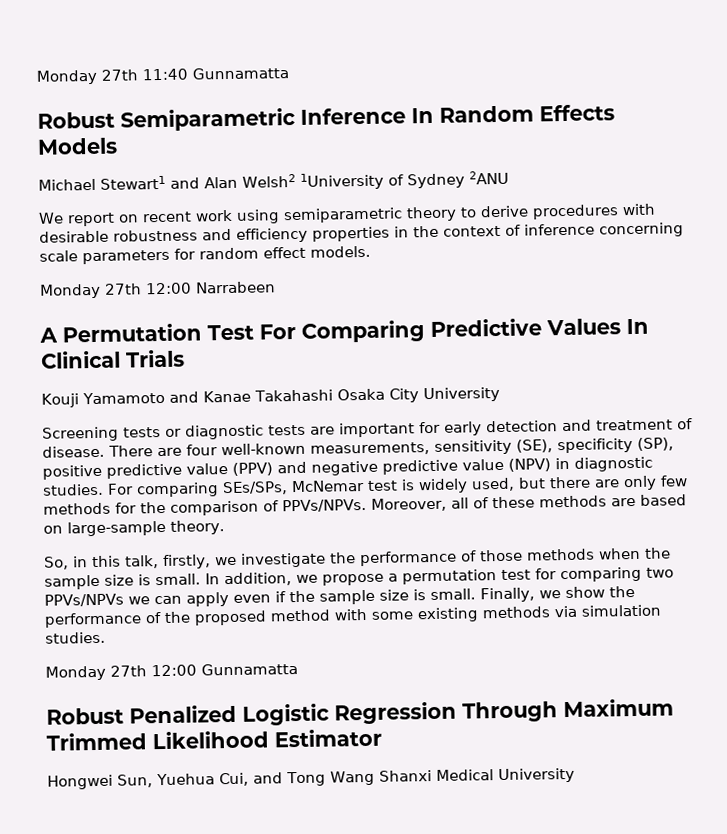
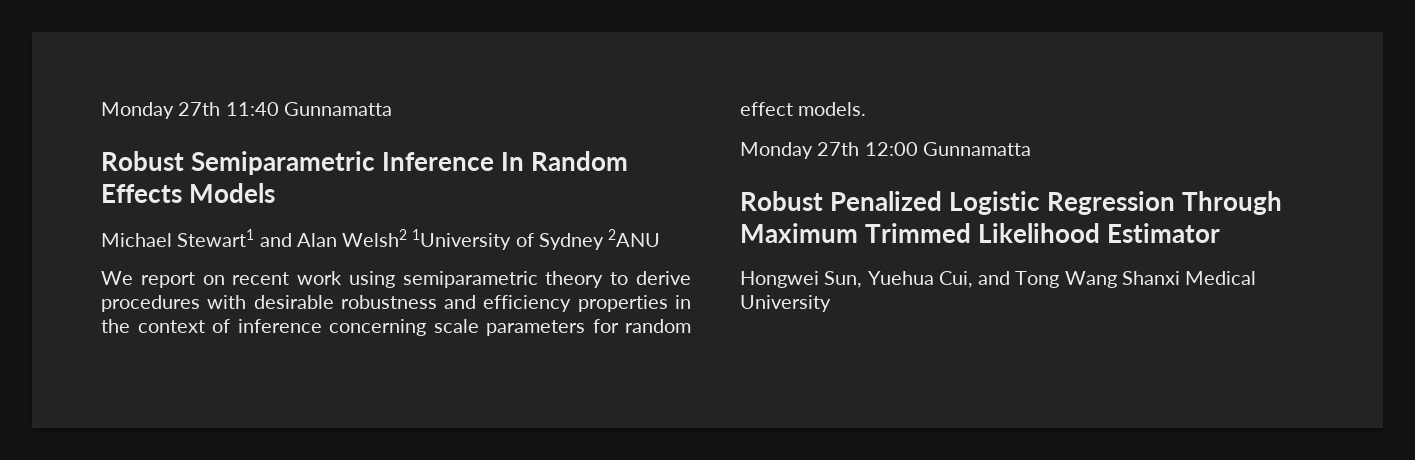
[40,281,276,299] [39,318,649,343] [40,349,185,369] [41,386,500,408] [42,418,693,442] [42,437,674,458] [42,456,653,480] [42,475,688,498] [43,494,687,516] [43,520,225,537] [44,547,671,570] [44,566,674,590] [44,585,635,607] [44,604,661,628] [45,631,106,644] // Monday 27th 12:00 Narrabeen // A Permutation Test For Comparing Predictive Values In Clinical Trials // Kouji Yamamoto and Kanae Takahashi Osaka City University // Screening tests or diagnostic tests are important for early detection and treatment of disease. There are four well-known measurements, sensitivity (SE), specificity (SP), positive predictive value (PPV) and negative predictive value (NPV) in diagnostic studies. For comparing SEs/SPs, McNemar test is widely used, but there are only few methods for the comparison of PPVs/NPVs. Moreover, all of these methods are based on large-sample theory. // So, in this talk, firstly, we investigate the performance of those methods when the sample size is small. In addition, we propose a permutation test for comparing two PPVs/NPVs we can apply even if the sample size is small. Finally, we show the performance of the proposed method with some existing methods via simulation studies. -> (867, 109) none

